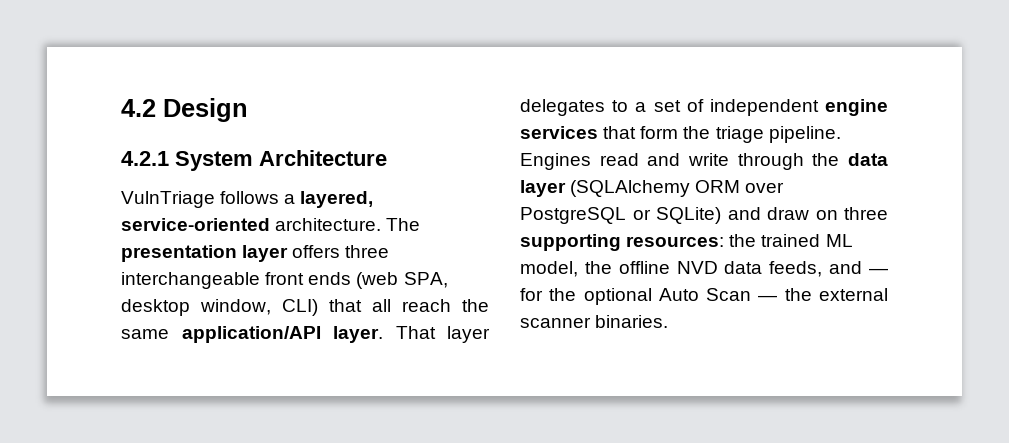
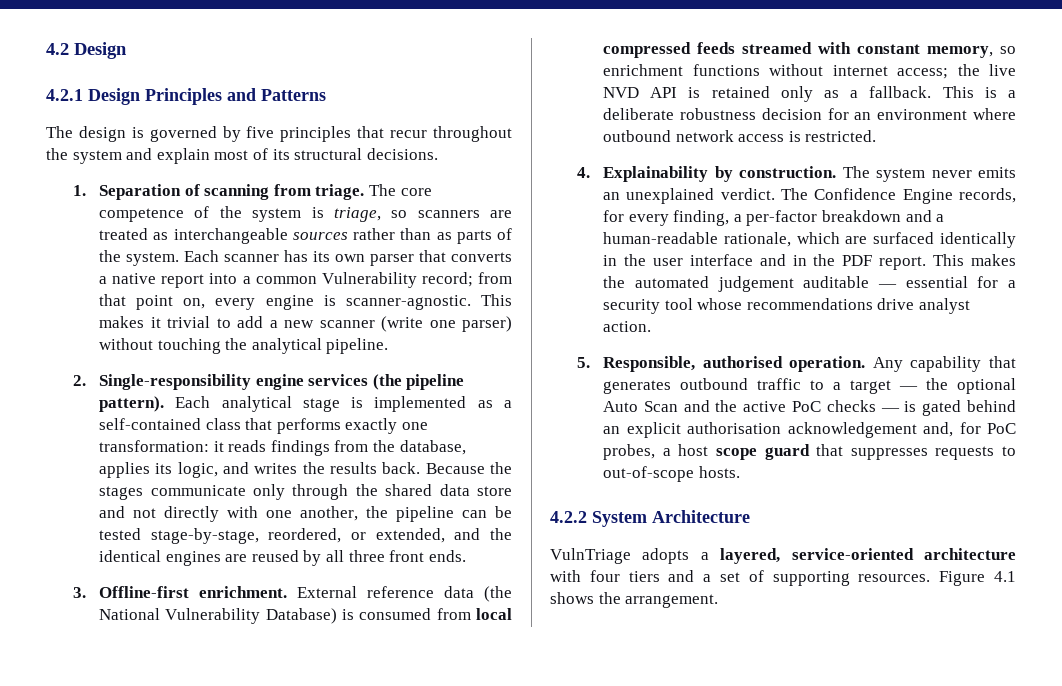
(169, 158) none -> [88,88,326,105] [46,126,512,142] [46,148,438,164] [72,184,432,200] [99,206,512,222] [99,228,512,244] [99,250,512,266] [99,272,512,288] [99,294,512,310] [99,316,512,332] [99,338,389,354] [72,374,465,390] [99,396,512,412] [99,418,429,434] [99,440,466,456] [99,462,512,478] [99,484,512,500] [99,506,512,522] [99,528,512,544] [99,550,466,566] [72,586,512,602] [99,608,512,624] [603,42,1016,58] [603,64,1016,79] [603,86,1016,102] [603,108,1016,120] [603,130,877,142] [576,166,1016,182] [603,188,1016,204] [603,210,945,226] [603,232,1016,248] [603,254,1016,270] [603,276,1017,292] [603,298,971,314] [603,321,652,332] [576,356,1016,372] [603,378,1016,394] [603,400,1016,416] [603,422,1016,438] [603,444,1016,460] [603,466,740,482] [550,511,587,523] Design Principles and Patterns // The design is governed by five principles that recur throughout the system and explain most of its structural decisions. // 1. Separation of scanning from triage. The core competence of the system is triage, so scanners are treated as interchangeable sources rather than as parts of the system. Each scanner has its own parser that converts a native report into a common Vulnerability record; from that point on, every engine is scanner-agnostic. This makes it trivial to add a new scanner (write one parser) without touching the analytical pipeline. // 2. Single-responsibility engine services (the pipeline pattern). Each analytical stage is implemented as a self-contained class that performs exactly one transformation: it reads findings from the database, applies its logic, and writes the results back. Because the stages communicate only through the shared data store and not directly with one another, the pipeline can be tested stage-by-stage, reordered, or extended, and the identical engines are reused by all three front ends. // 3. Offline-first enrichment. External reference data (the National Vulnerability Database) is consumed from local compressed feeds streamed with constant memory, so enrichment functions without internet access; the live NVD API is retained only as a fallback. This is a deliberate robustness decision for an environment where outbound network access is restricted. // 4. Explainability by construction. The system never emits an unexplained verdict. The Confidence Engine records, for every finding, a per-factor breakdown and a human-readable rationale, which are surfaced identically in the user interface and in the PDF report. This makes the automated judgement auditable — essential for a security tool whose recommendations drive analyst action. // 5. Responsible, authorised operation. Any capability that generates outbound traffic to a target — the optional Auto Scan and the active PoC checks — is gated behind an explicit authorisation acknowledgement and, for PoC probes, a host scope guard that suppresses requests to out-of-scope hosts. // 4.2.2
[220,191,280,204] follows -> [642,548,690,564] adopts
[275,218,421,231] [121,245,390,262] [121,272,448,289] [121,299,489,316] [121,326,490,343] [520,99,888,116] [520,126,841,143] [520,153,888,170] [520,180,785,197] [520,207,888,224] [520,234,853,251] [520,261,888,277] [520,288,888,305] [520,315,669,328] architecture. The presentation layer offers three interchangeable front ends (web SPA, desktop window, CLI) that all reach the same application/API layer. That layer delegates to a set of independent engine services that form the triage pipeline. Engines read and write through the data layer (SQLAlchemy ORM over PostgreSQL or SQLite) and draw on three supporting resources: the trained ML model, the offline NVD data feeds, and — for the optional Auto Scan — the external scanner binaries. -> [924,548,1016,560] [550,570,1016,586] [550,592,719,608] architecture with four tiers and a set of supporting resources. Figure 4.1 shows the arrangement.

